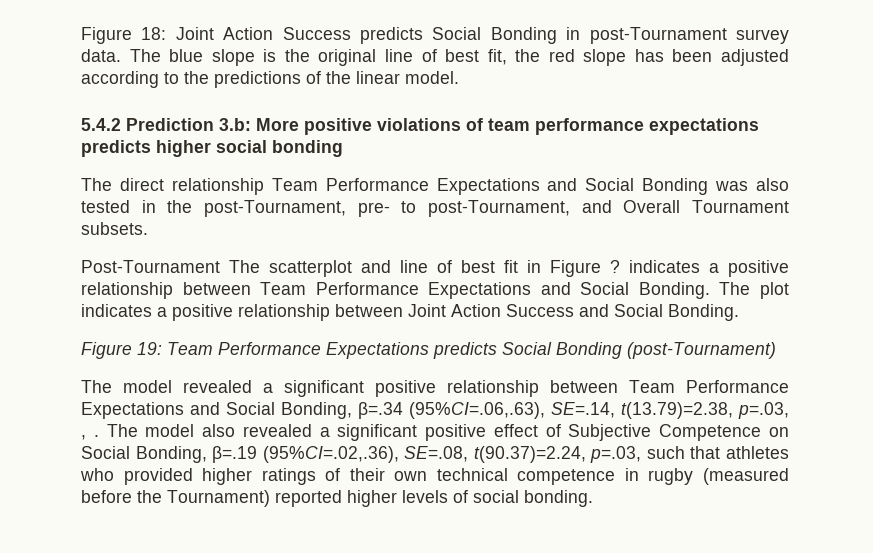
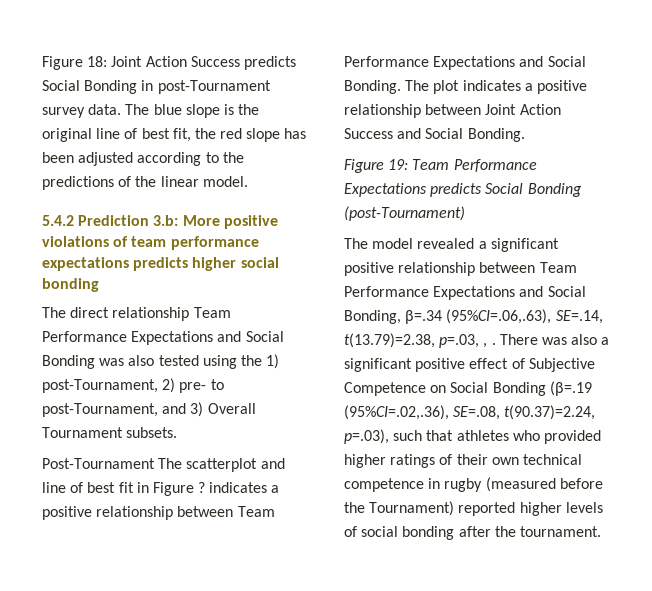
[141,200,346,217] in the post-Tournament, -> [202,354,280,369] [42,378,176,393] using the 1) post-Tournament, 2)
(612, 206) none -> [190,402,204,417] 3)
[106,424,312,437] The model also revealed -> [499,334,598,345] There was also
[135,446,258,463] Bonding, β=.19 -> [492,381,592,396] Bonding (β=.19
[590,446,642,463] p=.03, -> [344,429,389,444] p=.03),
[524,490,593,507] bonding. -> [402,526,601,540] bonding after the tournament.

